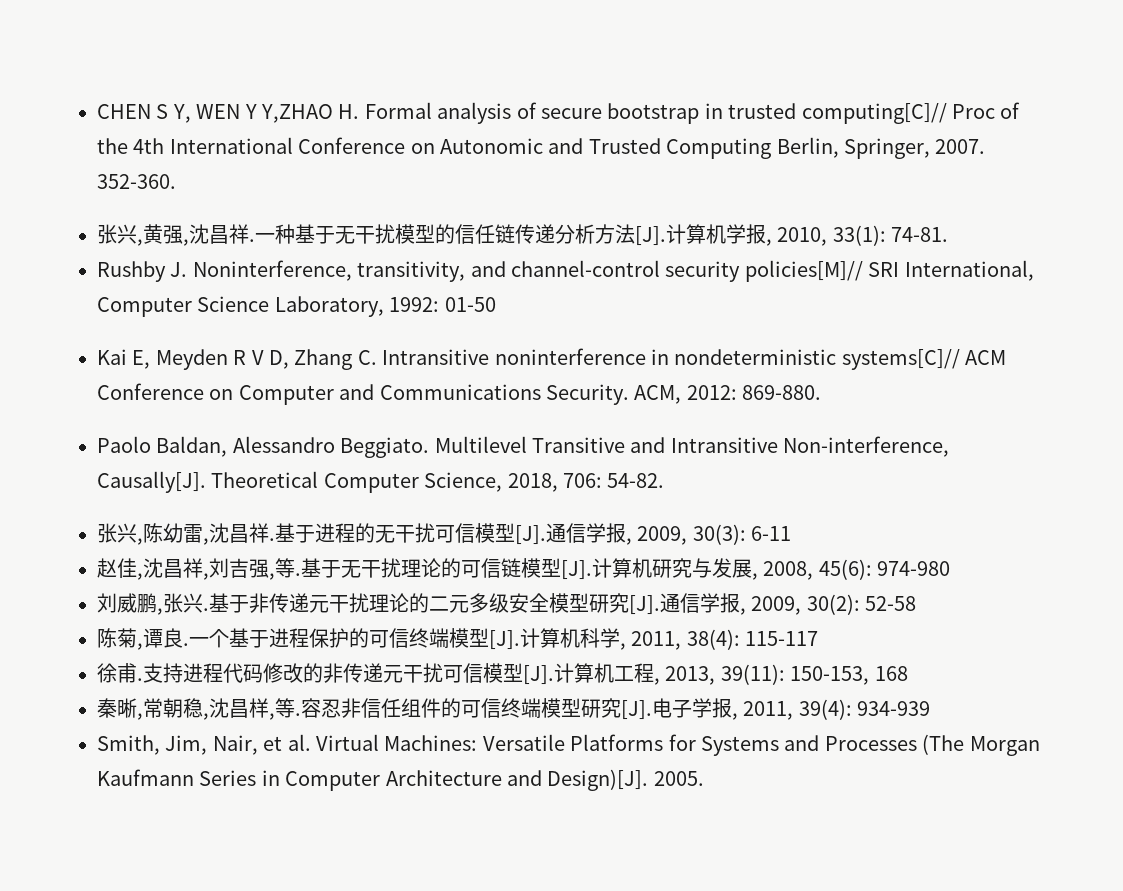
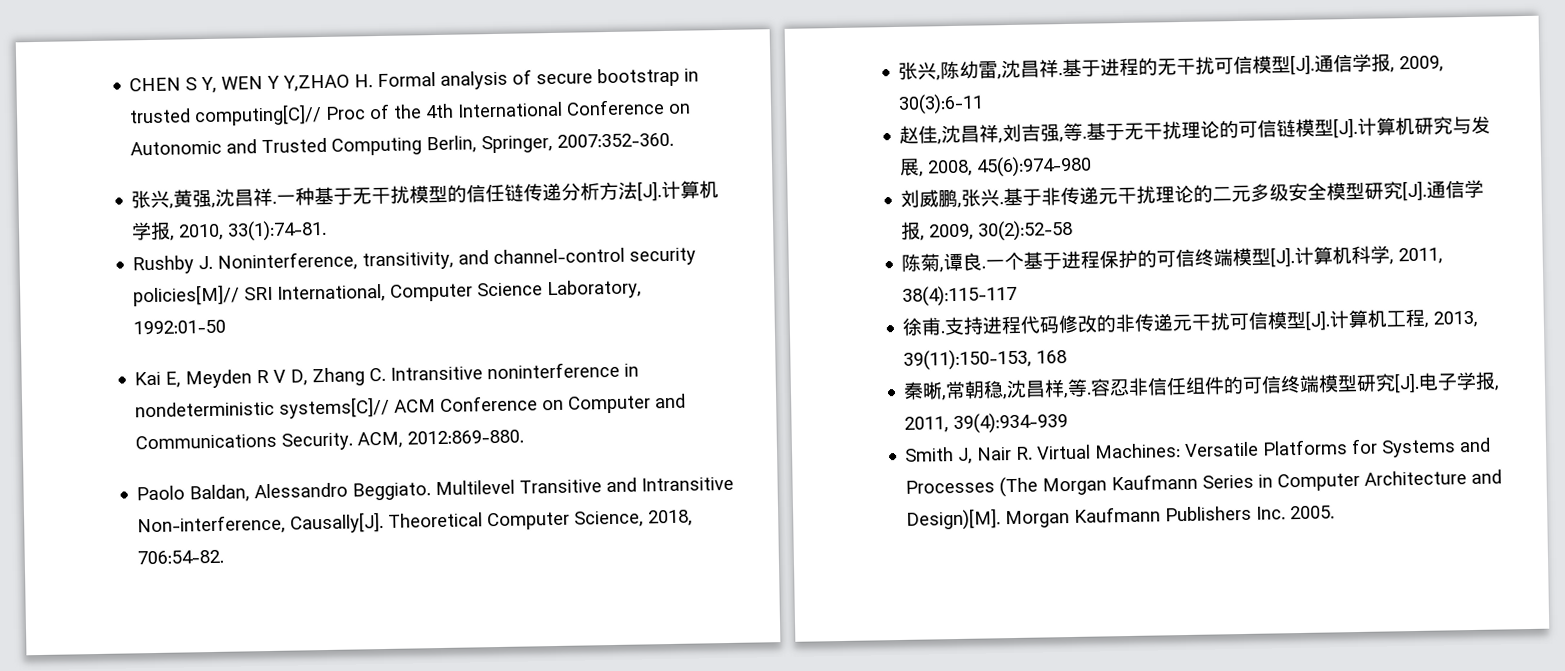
[935,139,986,154] [97,174,176,189] 2007. 352-360. -> [557,132,675,148] 2007:352-360.
[832,225,949,246] 33(1): 74-81. -> [227,219,328,242] 33(1):74-81.
[389,297,496,312] 1992: 01-50 -> [133,319,227,335] 1992:01-50
[686,385,822,400] 2012: 869-880. -> [407,429,525,445] 2012:869-880.
[563,473,665,488] 706: 54-82. -> [137,549,225,565] 706:54-82.
[692,524,792,545] 30(3): 6-11 -> [898,93,985,115] 30(3):6-11
[818,559,951,580] 45(6): 974-980 -> [976,155,1093,178] 45(6):974-980
[806,594,917,615] 30(2): 52-58 -> [978,219,1074,242] 30(2):52-58
[686,629,819,650] 38(4): 115-117 -> [902,284,1018,307] 38(4):115-117
[720,664,870,685] 39(11): 150-153, -> [903,348,1033,371] 39(11):150-153,
[798,699,931,720] [97,734,311,755] 39(4): 934-939 // Smith, Jim, Nair, et al. -> [953,412,1069,435] [904,446,1034,464] 39(4):934-939 // Smith J, Nair R.
[547,769,649,791] Design)[J]. -> [906,505,1287,531] Design)[M]. Morgan Kaufmann Publishers Inc.

